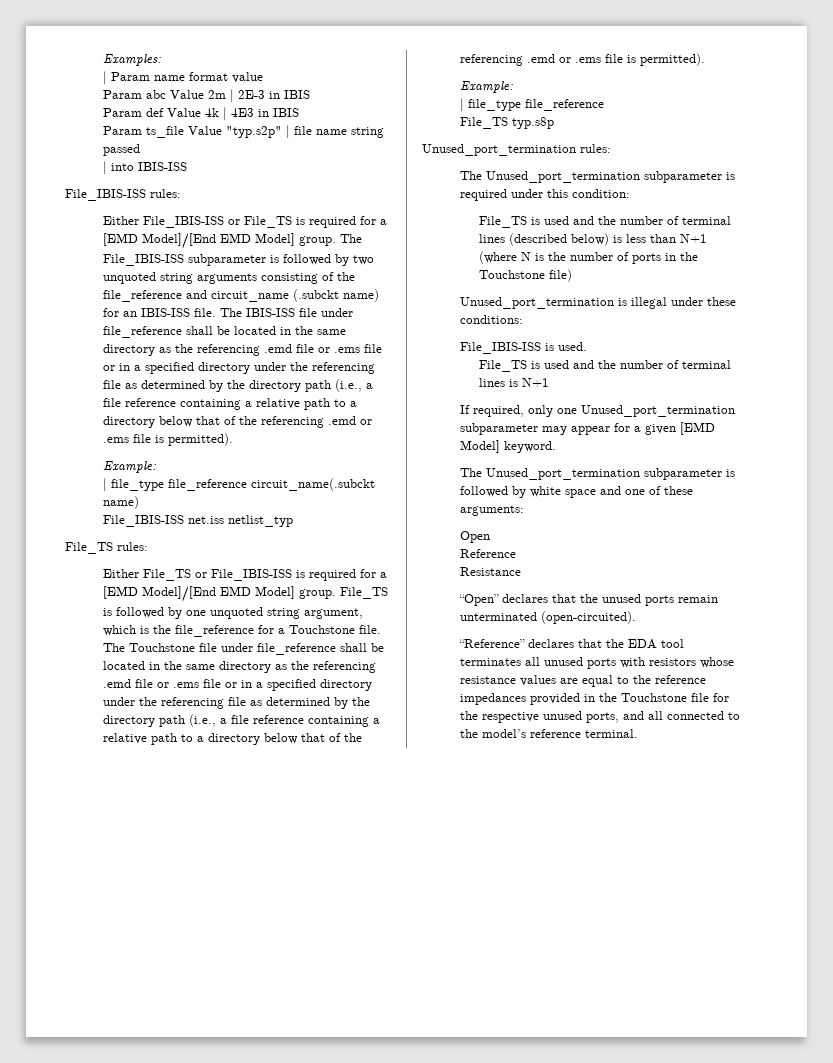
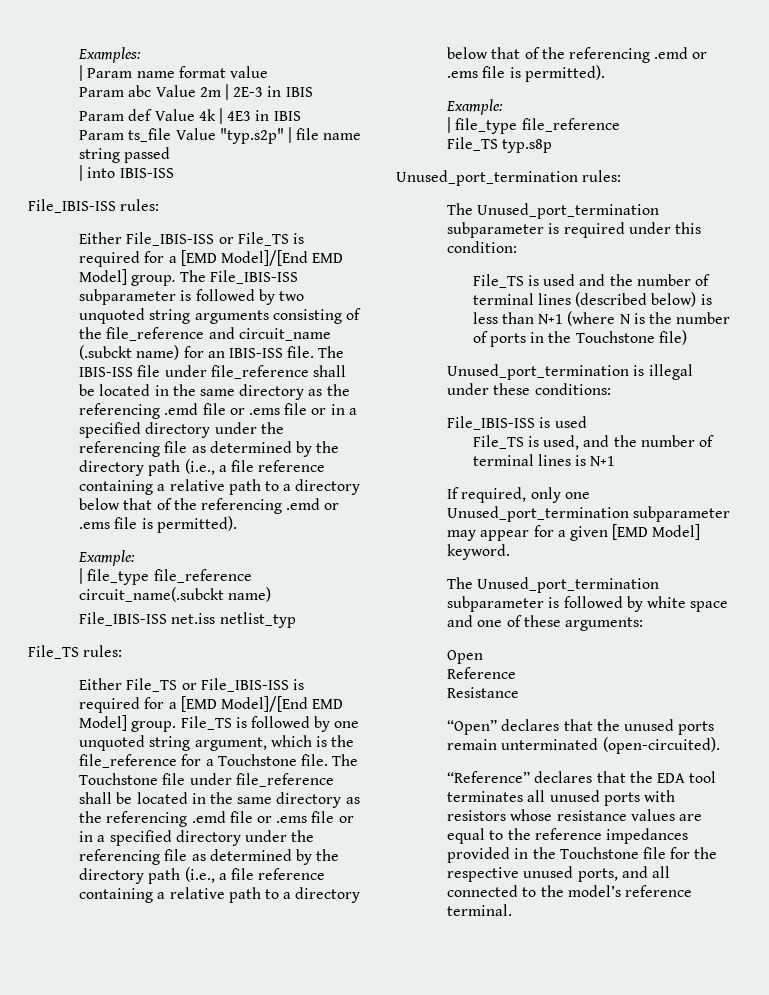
[557,342,587,351] [478,360,569,372] used. // File_TS is used -> [554,416,587,428] [472,435,580,450] used // File_TS is used,

